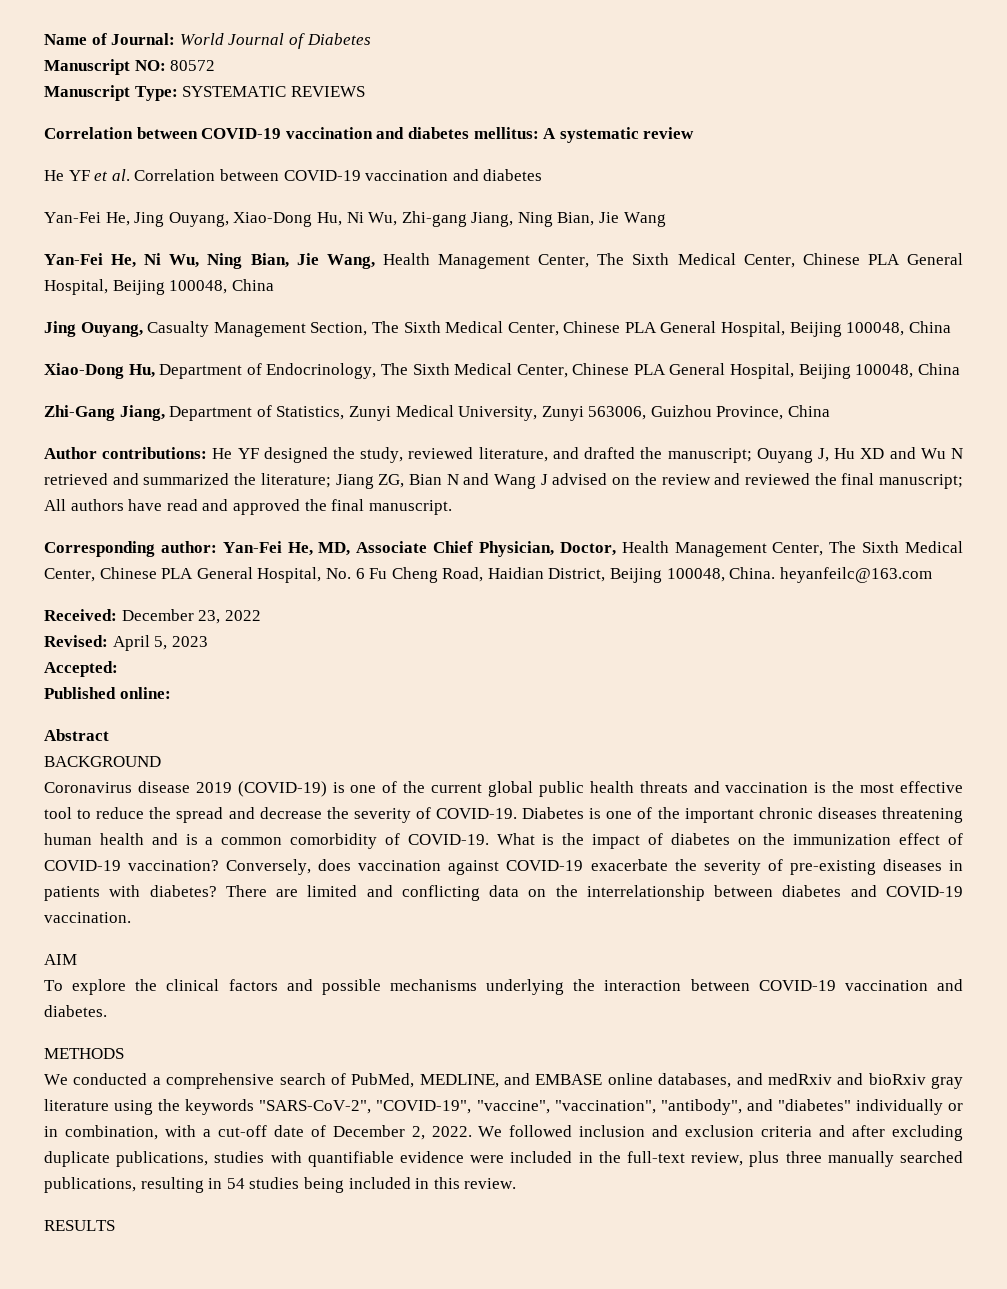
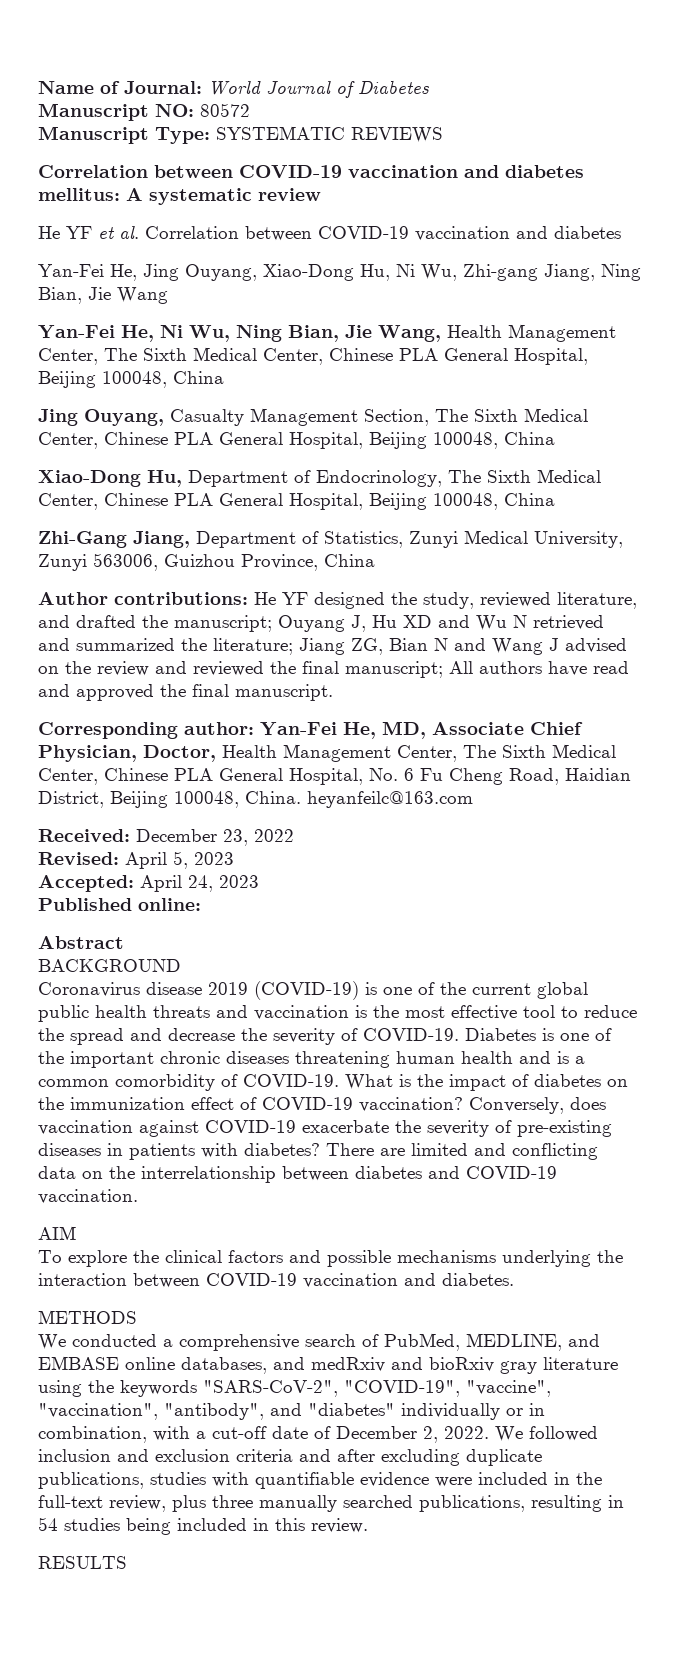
(118, 669) none -> [140,875,259,892] April 24, 2023

